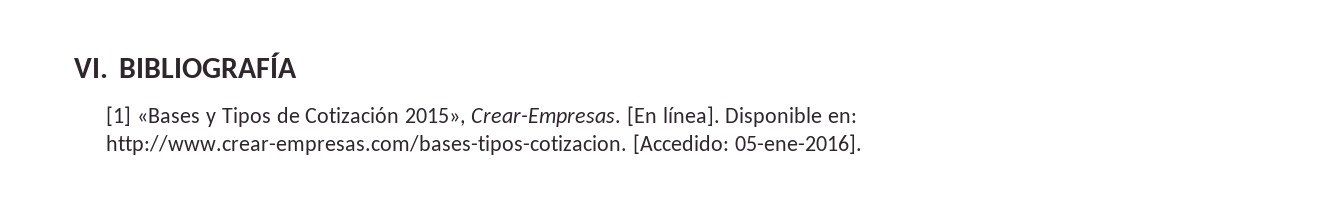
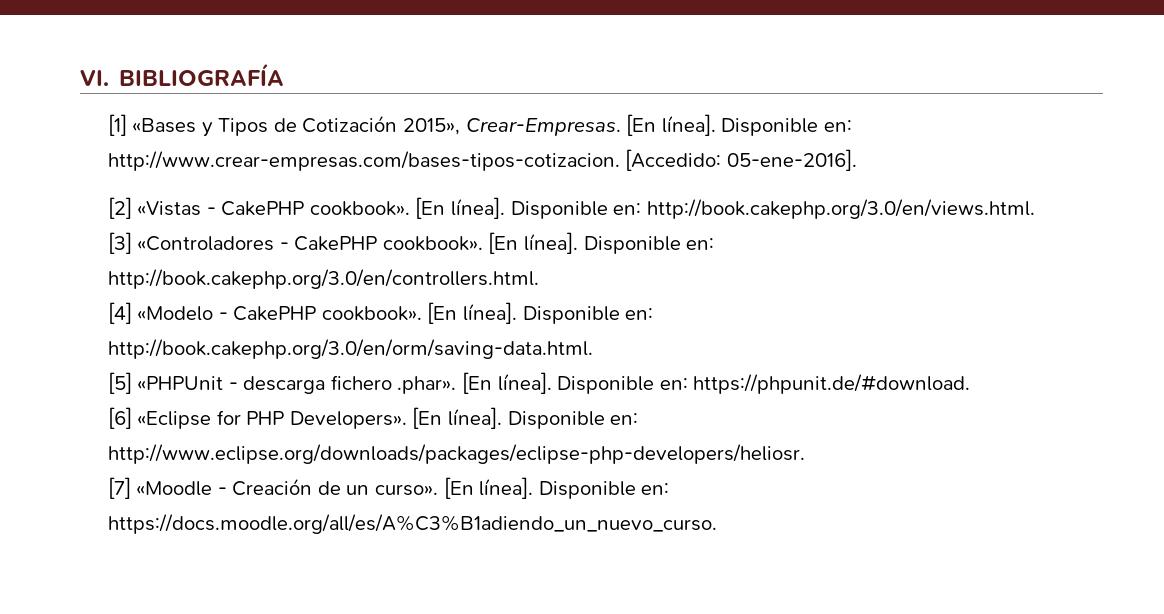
(863, 144) none -> [107,197,1035,219] [107,232,715,254] [107,269,539,289] [107,302,654,324] [107,339,593,359] [107,372,971,394] [107,407,639,429] [107,444,805,464] [107,477,670,499] [107,514,717,534] // [2] «Vistas - CakePHP cookbook». [En línea]. Disponible en: http://book.cakephp.org/3.0/en/views.html. // [3] «Controladores - CakePHP cookbook». [En línea]. Disponible en: http://book.cakephp.org/3.0/en/controllers.html. // [4] «Modelo - CakePHP cookbook». [En línea]. Disponible en: http://book.cakephp.org/3.0/en/orm/saving-data.html. // [5] «PHPUnit - descarga fichero .phar». [En línea]. Disponible en: https://phpunit.de/#download. // [6] «Eclipse for PHP Developers». [En línea]. Disponible en: http://www.eclipse.org/downloads/packages/eclipse-php-developers/heliosr. // [7] «Moodle - Creación de un curso». [En línea]. Disponible en: https://docs.moodle.org/all/es/A%C3%B1adiendo_un_nuevo_curso.

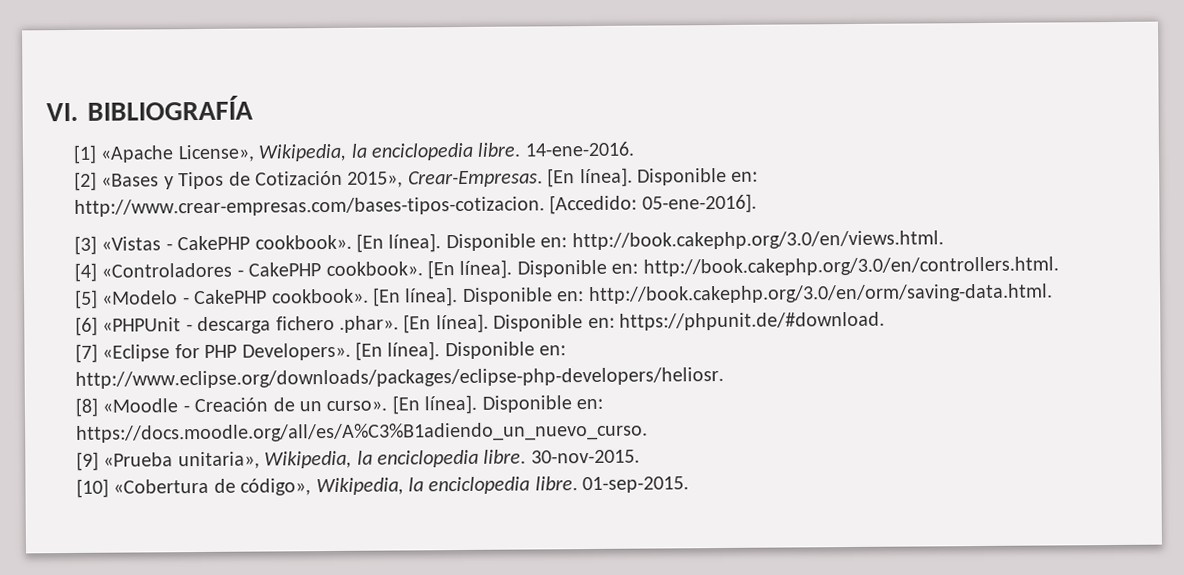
(127, 125) none -> [100,141,634,163] [74,171,98,191] «Apache License», Wikipedia, la enciclopedia libre. 14-ene-2016. // [2]
[107,197,132,219] [2] -> [74,235,98,255] [3]
[107,232,132,254] [3] -> [74,262,98,282] [4]
[107,302,132,324] [4] -> [75,289,99,309] [5]
[107,372,132,394] [5] -> [75,316,99,336] [6]
[107,407,132,429] [6] -> [75,343,99,363] [7]
[107,477,131,499] [7] -> [75,397,99,417] [8]
(717, 524) none -> [76,449,640,471] [76,476,690,498] // [9] «Prueba unitaria», Wikipedia, la enciclopedia libre. 30-nov-2015. // [10] «Cobertura de código», Wikipedia, la enciclopedia libre. 01-sep-2015.

